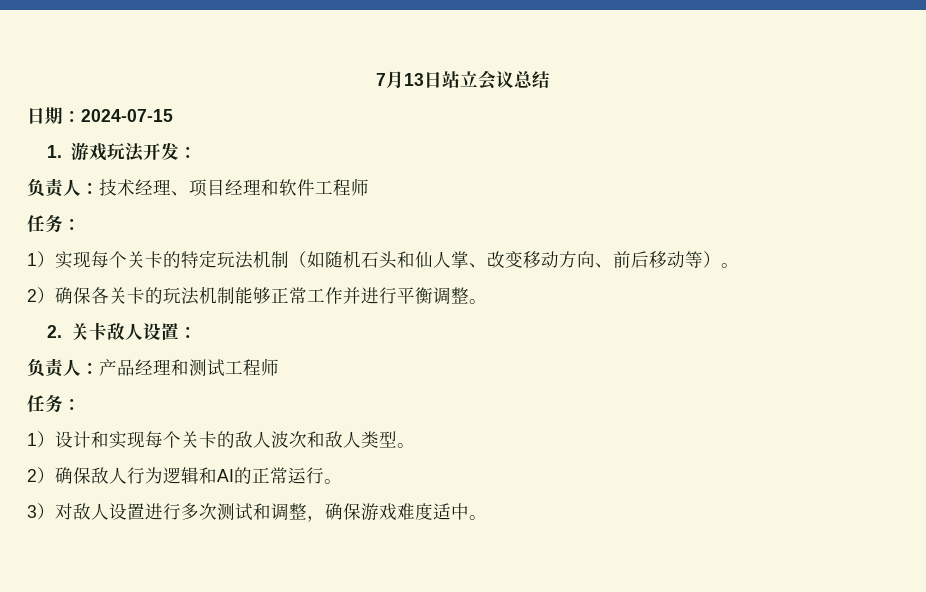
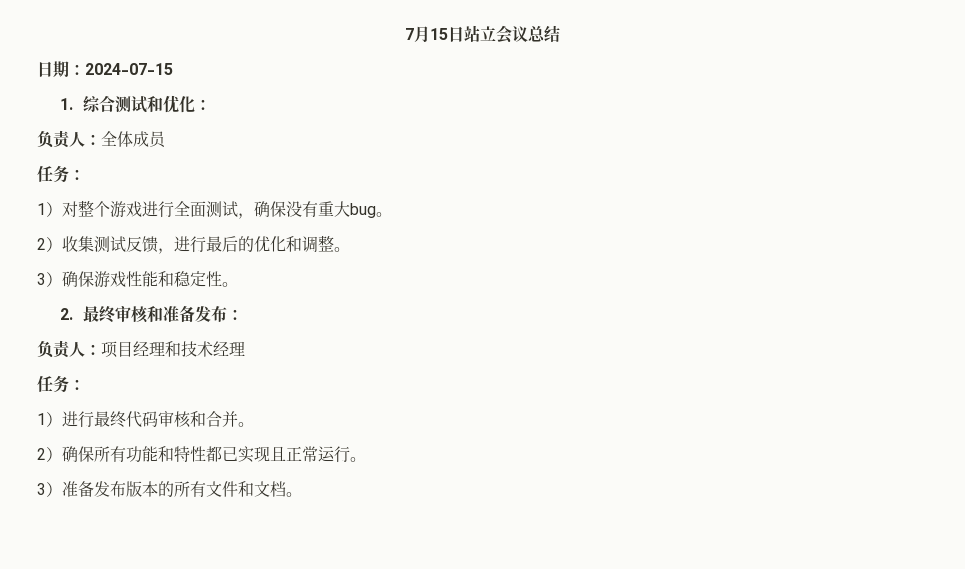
[404,73,424,86] 13 -> [430,28,448,40] 15
[71,142,198,162] [27,178,369,198] [27,214,81,233] [27,250,739,269] [27,286,487,305] [47,322,198,341] [27,358,279,378] [27,394,81,413] [27,431,415,449] [27,467,342,484] [27,503,469,522] 游戏玩法开发： // 负责人：技术经理、项目经理和软件工程师 // 任务： // 1）实现每个关卡的特定玩法机制（如随机石头和仙人掌、改变移动方向、前后移动等）。 // 2）确保各关卡的玩法机制能够正常工作并进行平衡调整。 // 2.关卡敌人设置： // 负责人：产品经理和测试工程师 // 任务： // 1）设计和实现每个关卡的敌人波次和敌人类型。 // 2）确保敌人行为逻辑和AI的正常运行。 // 3）对敌人设置进行多次测试和调整，确保游戏难度适中 -> [83,95,212,113] [37,130,166,148] [37,165,85,183] [37,200,392,219] [37,235,350,254] [37,271,238,288] [60,305,244,323] [37,340,245,358] [37,375,85,393] [37,410,254,428] [37,446,366,463] [37,481,286,497] 综合测试和优化： // 负责人：全体成员 // 任务： // 1）对整个游戏进行全面测试，确保没有重大bug。 // 2）收集测试反馈，进行最后的优化和调整。 // 3）确保游戏性能和稳定性。 // 2.最终审核和准备发布： // 负责人：项目经理和技术经理 // 任务： // 1）进行最终代码审核和合并。 // 2）确保所有功能和特性都已实现且正常运行。 // 3）准备发布版本的所有文件和文档

